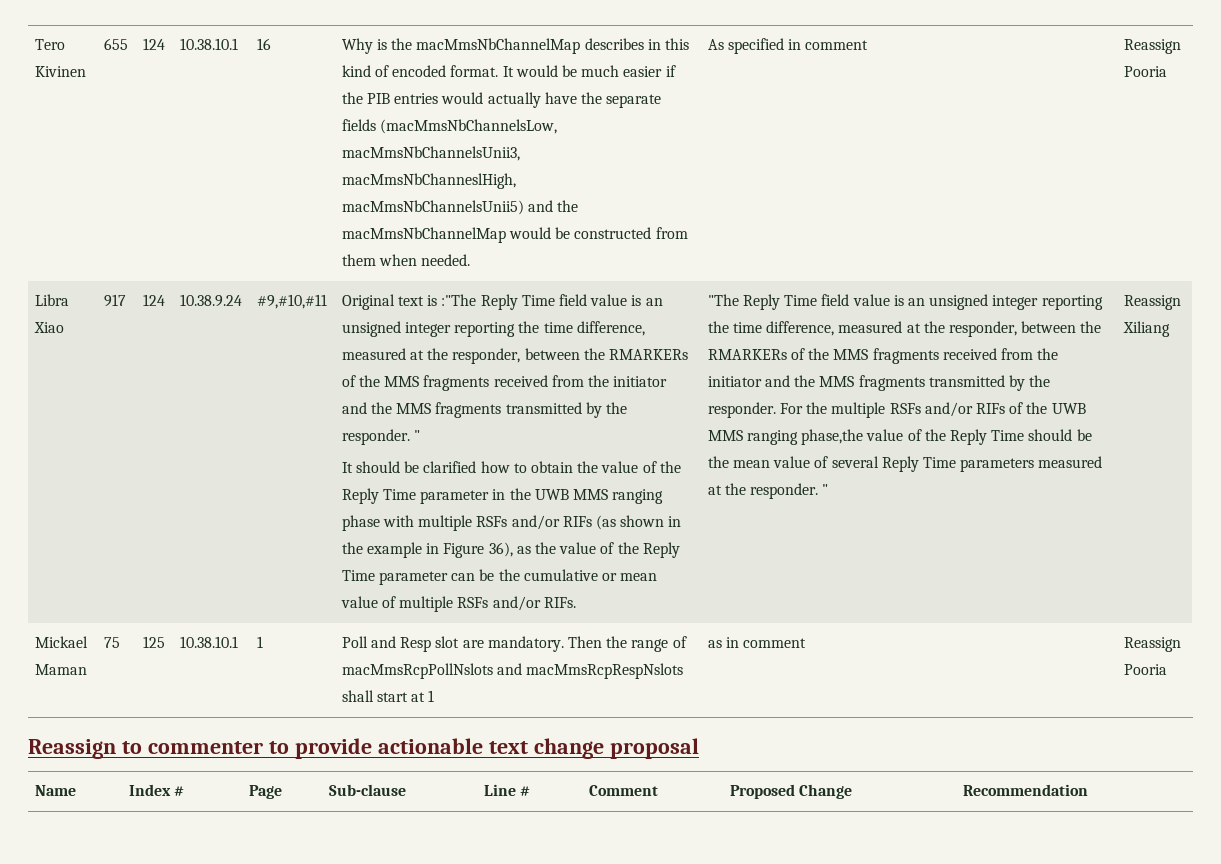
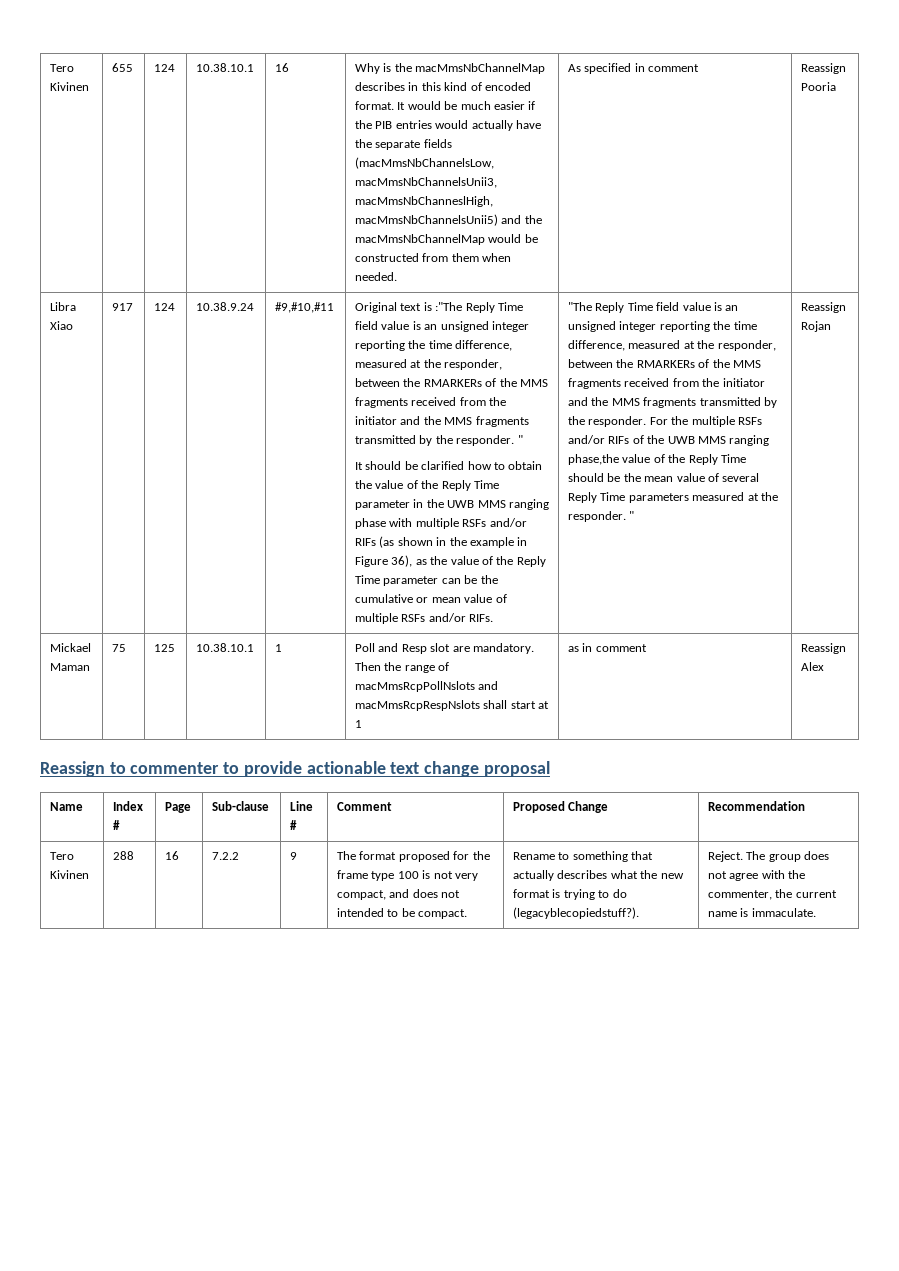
[1122,321,1170,337] Xiliang -> [801,321,832,332] Rojan
[1123,664,1167,675] Pooria -> [801,662,825,671] Alex
(1088, 790) none -> [50,852,75,860] [50,870,90,879] [113,851,135,860] [165,851,180,860] [212,852,240,860] [290,852,298,860] [337,851,490,862] [337,870,478,881] [337,889,461,900] [337,908,468,919] [513,851,654,862] [513,870,684,881] [513,889,627,900] [513,907,640,919] [708,851,830,862] [708,870,806,881] [708,889,837,900] [708,908,816,917] // Tero Kivinen | 288 | 16 | 7.2.2 | 9 | The format proposed for the frame type 100 is not very compact, and does not intended to be compact. | Rename to something that actually describes what the new format is trying to do (legacyblecopiedstuff?). | Reject. The group does not agree with the commenter, the current name is immaculate.

